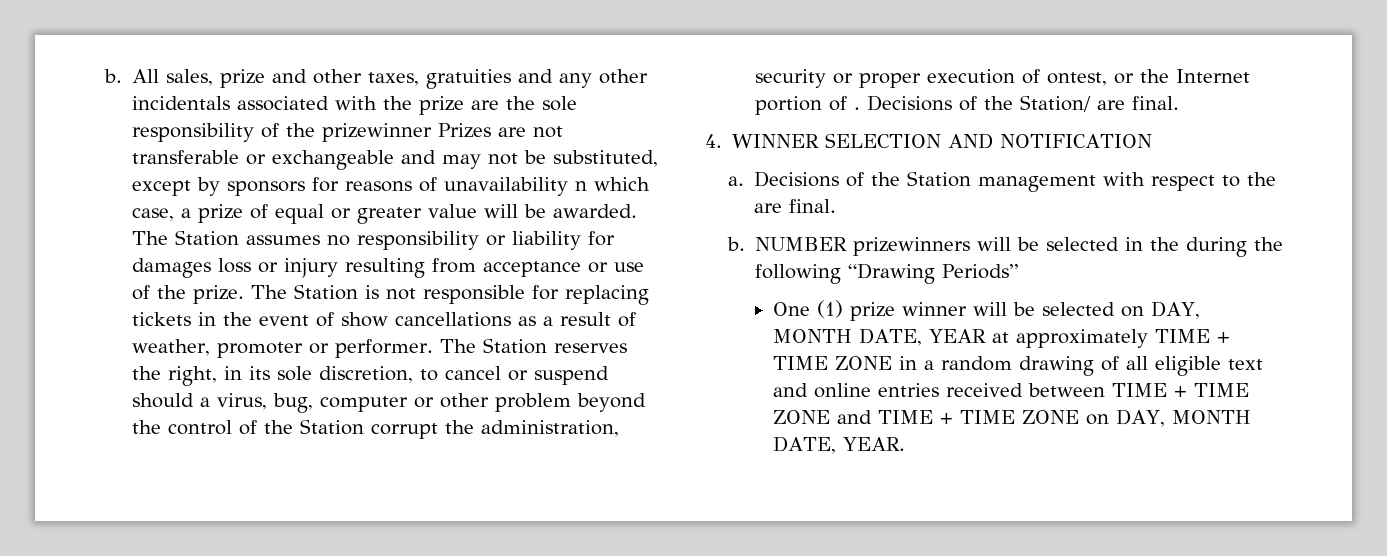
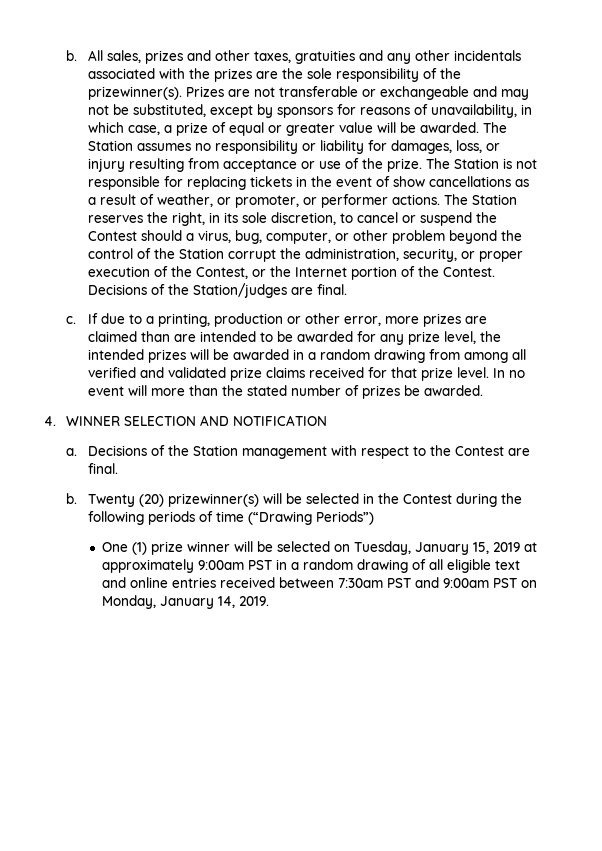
[220,69,266,88] prize -> [144,50,183,64] prizes
[419,96,465,115] prize -> [213,68,252,82] prizes
[322,123,433,142] prizewinner -> [87,86,182,100] prizewinner(s).
[444,177,588,196] unavailability n -> [430,104,532,118] unavailability, in
[132,258,252,278] damages loss -> [390,140,482,154] damages, loss,
[217,339,434,358] promoter or performer. -> [216,194,440,208] or promoter, or performer actions.
(610, 375) none -> [475,212,497,223] [87,231,137,241] the Contest
[320,396,409,412] computer -> [265,231,331,244] computer,
[755,69,827,88] security -> [402,248,457,262] security,
[1047,72,1108,86] ontest, -> [170,266,248,279] the Contest,
[854,95,1180,112] . Decisions of the Station/ are final. -> [417,266,495,277] [87,283,347,298] [65,313,487,327] [87,331,501,345] [87,349,526,363] [87,367,525,381] [87,385,483,399] the Contest. Decisions of the Station/judges are final. // c. If due to a printing, production or other error, more prizes are claimed than are intended to be awarded for any prize level, the intended prizes will be awarded in a random drawing from among all verified and validated prize claims received for that prize level. In no event will more than the stated number of prizes be awarded.
(1277, 179) none -> [454,446,504,456] Contest
[755,237,971,256] NUMBER prizewinners -> [87,493,259,507] Twenty (20) prizewinner(s)
(1180, 244) none -> [402,494,452,504] Contest
[848,263,1019,284] “Drawing Periods” -> [147,511,374,525] periods of time (“Drawing Periods”)
[1151,301,1201,319] [773,328,1231,348] [773,356,893,370] DAY, MONTH DATE, YEAR at approximately TIME + TIME ZONE -> [354,541,538,555] [102,559,273,573] Tuesday, January 15, 2019 at approximately 9:00am PST
[1112,383,1250,397] [773,409,1252,427] [773,436,906,454] TIME + TIME ZONE and TIME + TIME ZONE on DAY, MONTH DATE, YEAR. -> [338,577,538,588] [102,595,270,609] 7:30am PST and 9:00am PST on Monday, January 14, 2019.

